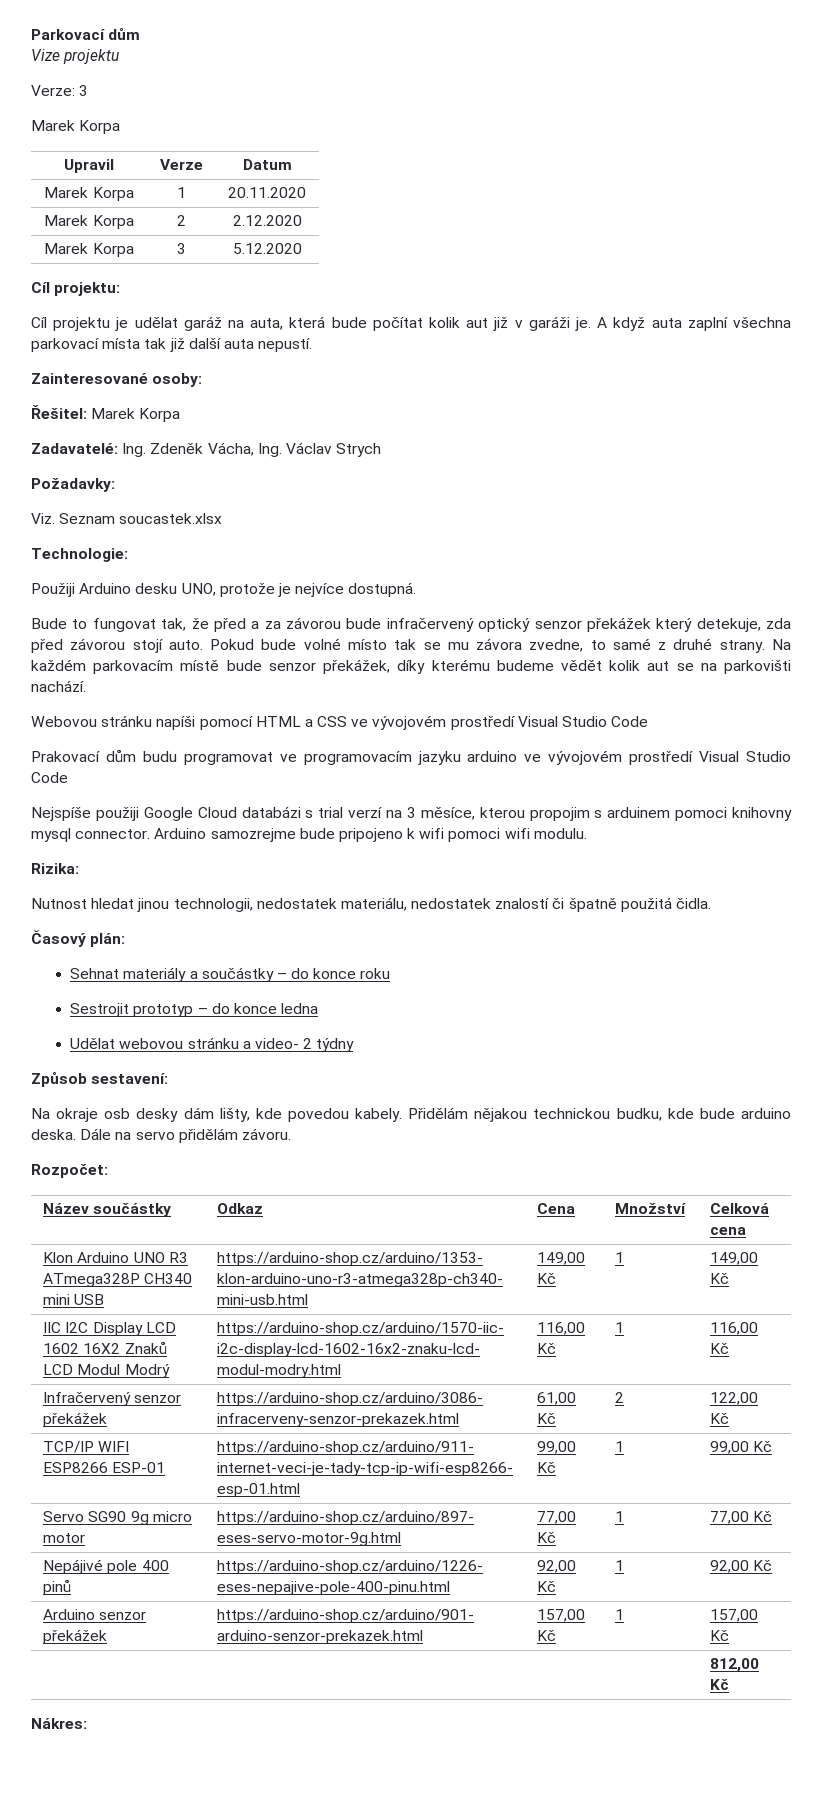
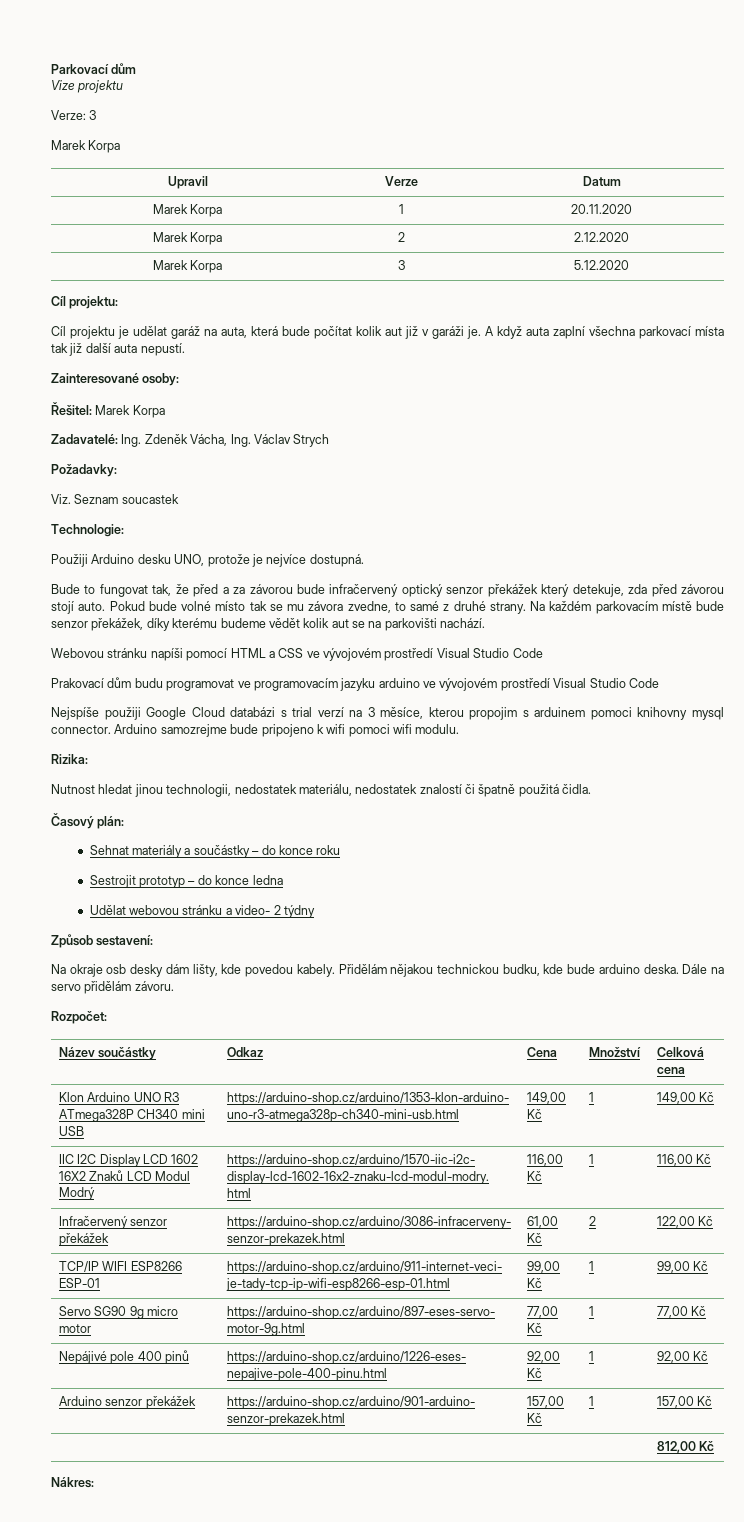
[119,513,223,524] soucastek.xlsx -> [121,494,179,504] soucastek

